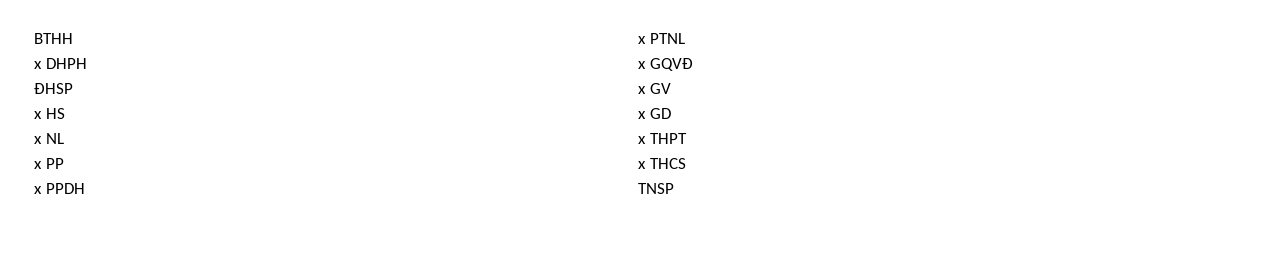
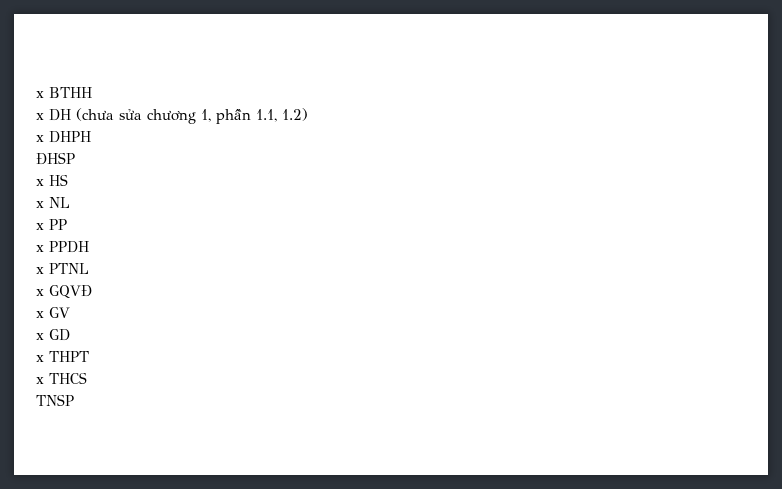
(34, 38) none -> [36,91,44,98] x
(73, 38) none -> [36,108,308,124] // x DH (chưa sửa chương 1, phần 1.1, 1.2)

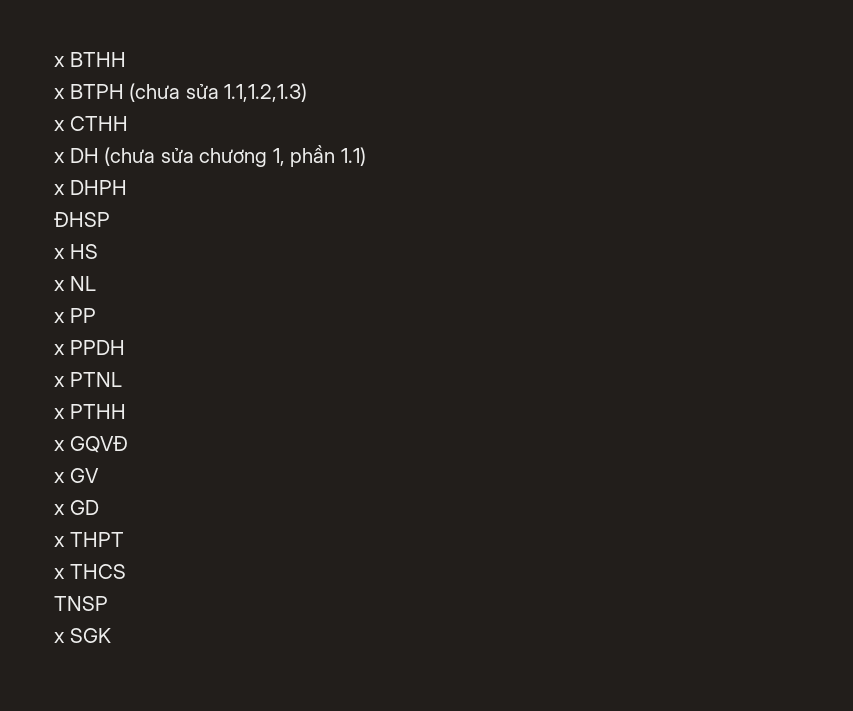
(92, 92) none -> [54,83,308,102] [54,116,128,131] // x BTPH (chưa sửa 1.1,1.2,1.3) // x CTHH
[256,108,308,122] 1.1, 1.2) -> [340,147,366,166] 1.1)
(89, 268) none -> [54,404,126,419] // x PTHH
(74, 400) none -> [54,628,111,643] // x SGK

